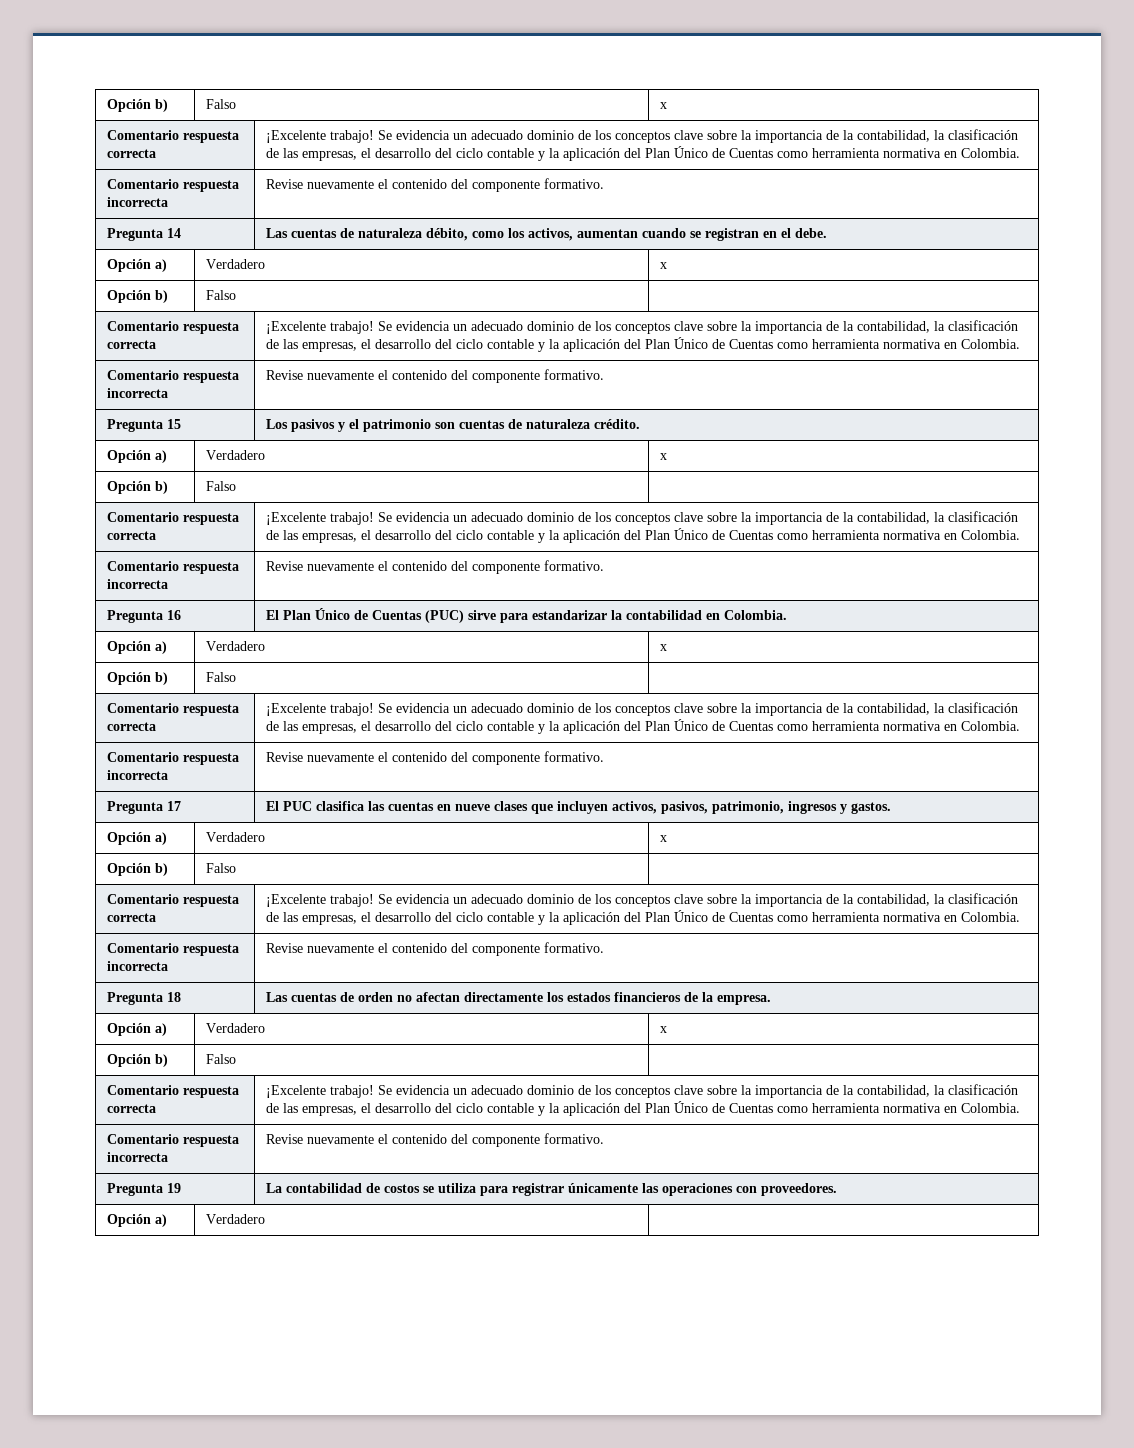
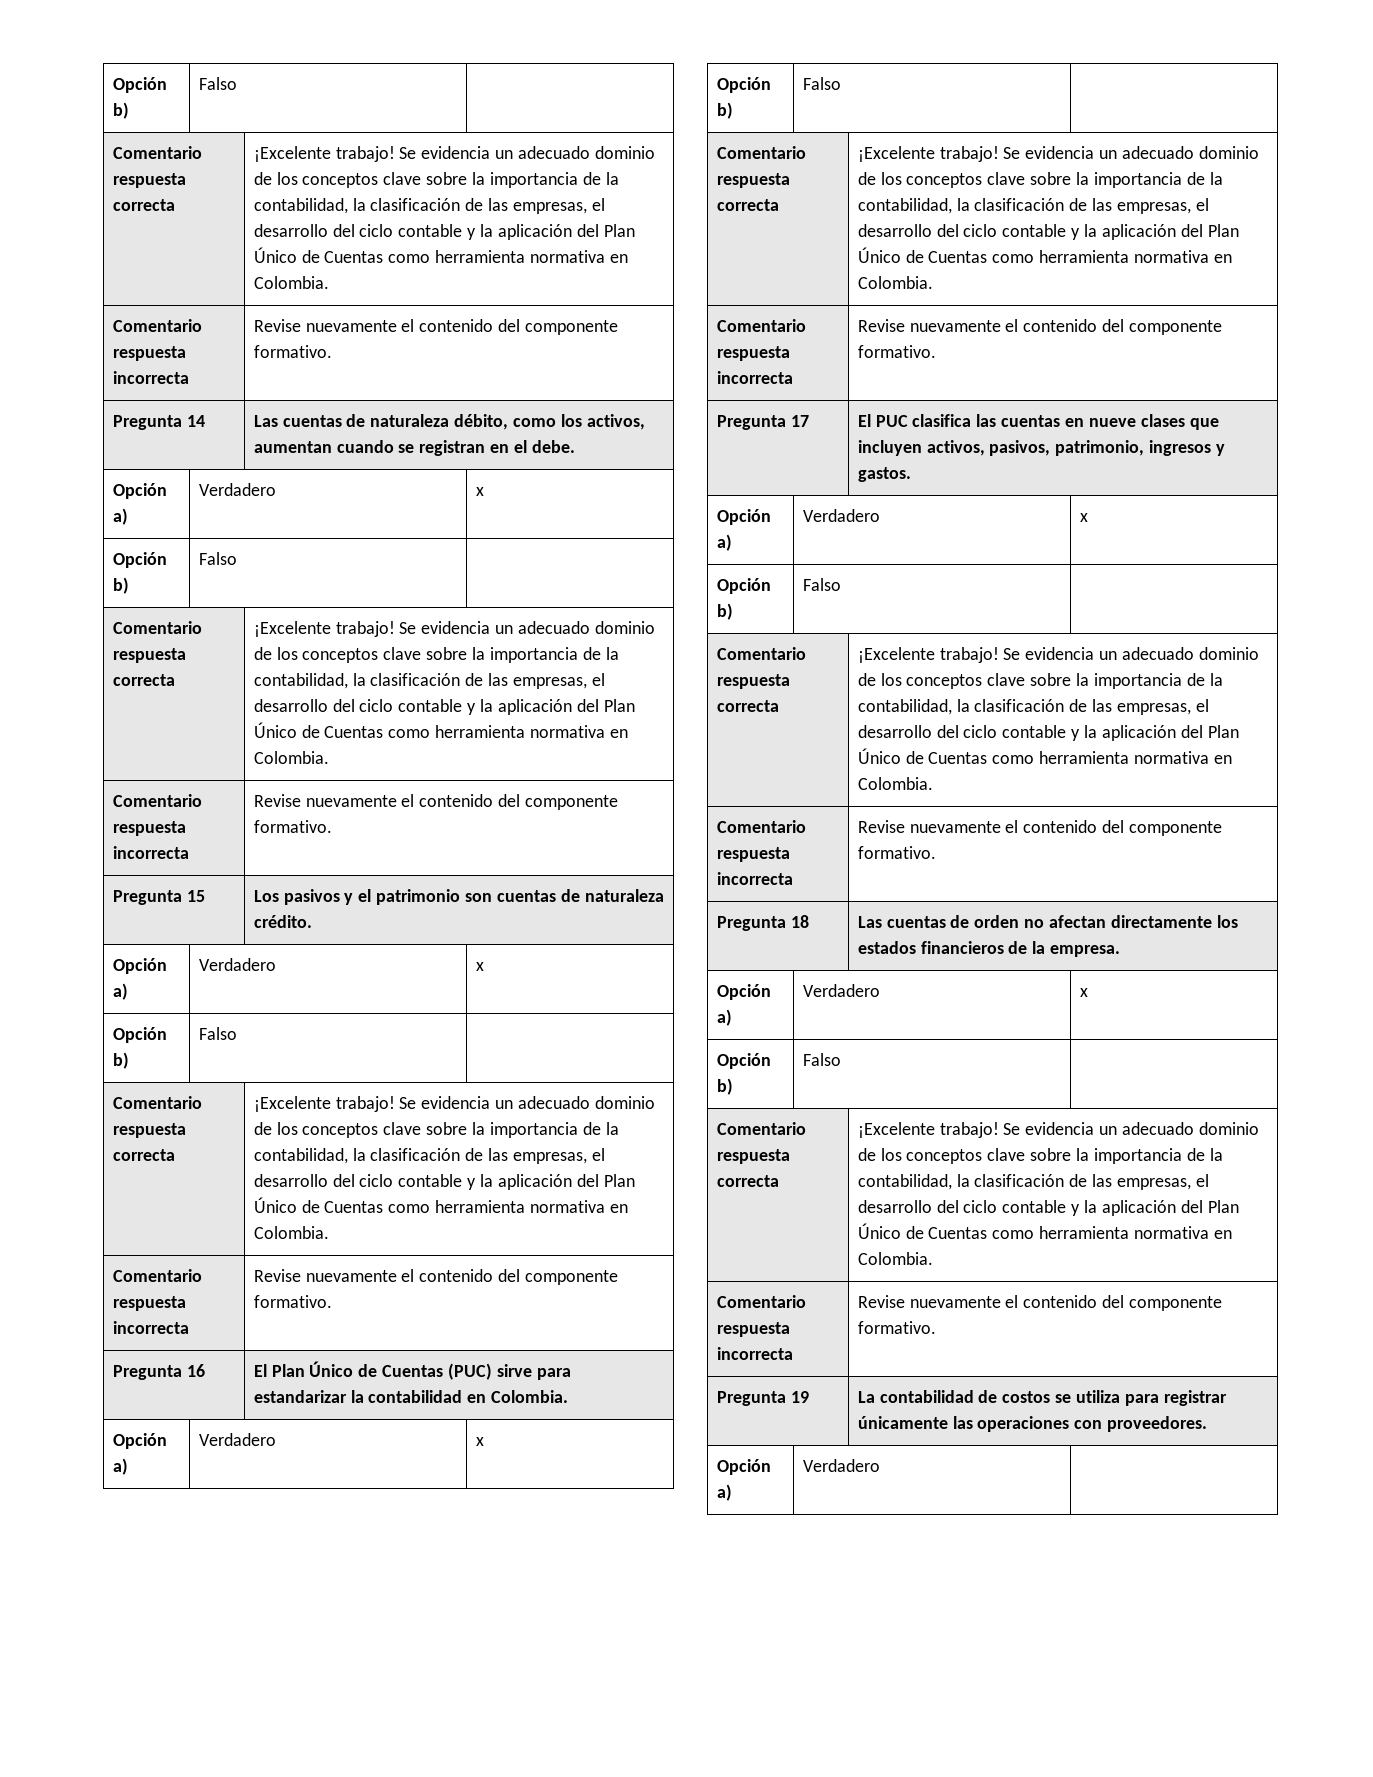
[107,99,169,112] [206,99,237,109] [660,102,668,109] Opción b) | Falso | x -> [112,77,167,93] [112,102,129,119] [198,77,237,90] Opción b) | Falso |

